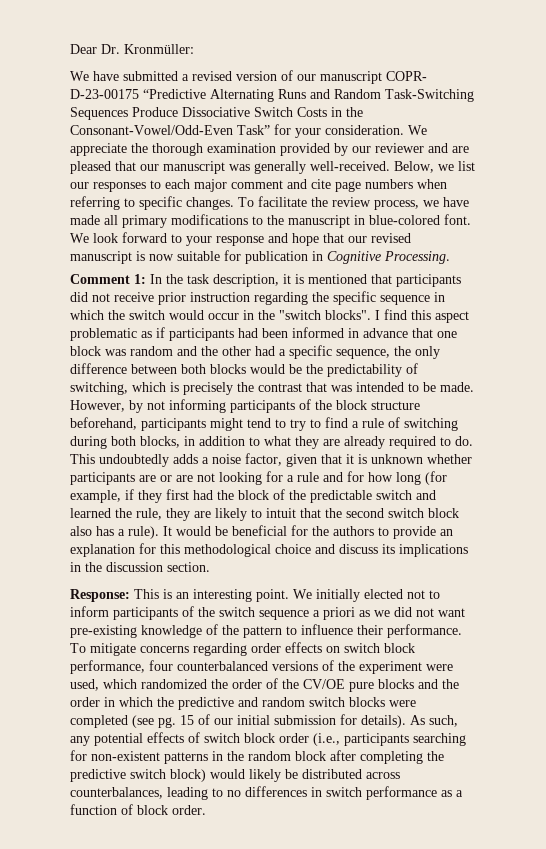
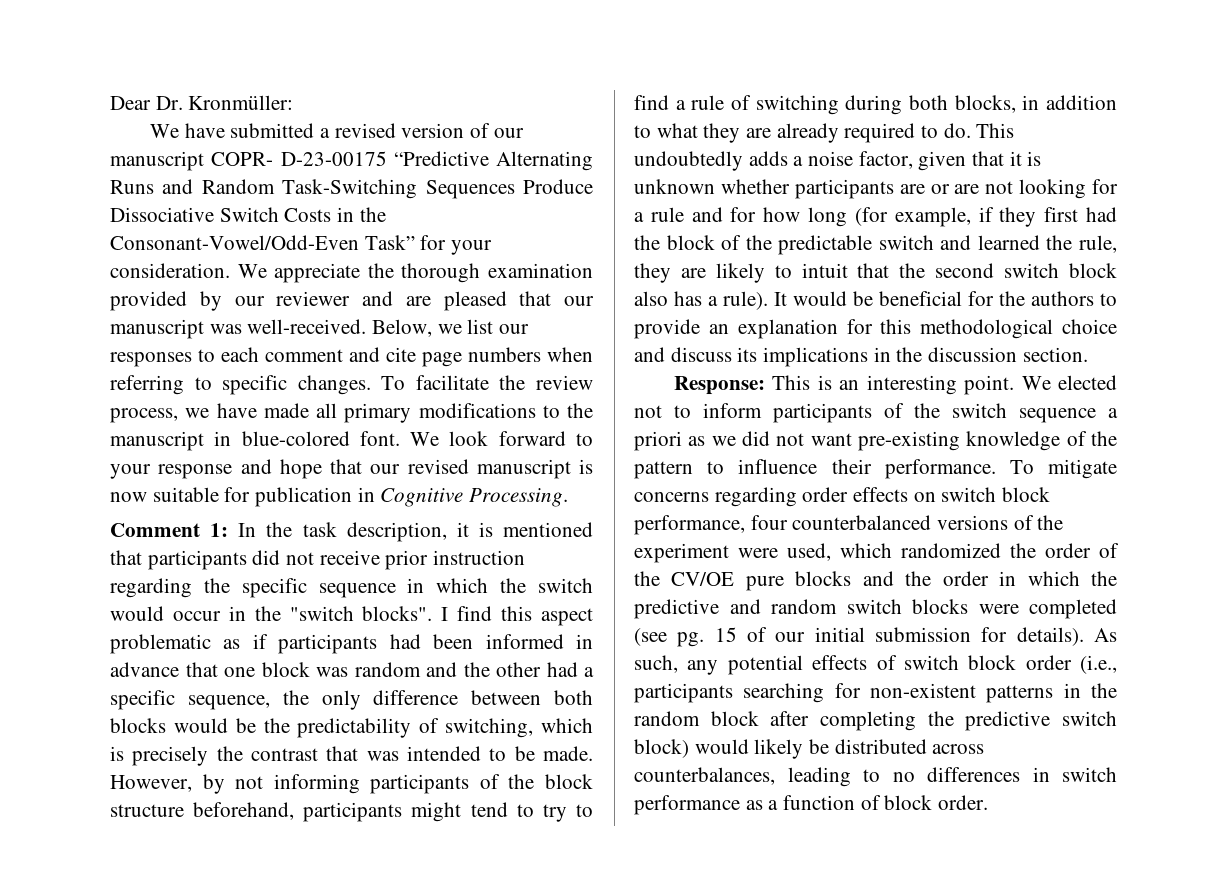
[254,161,306,174] generally -> (242, 329) none
[194,179,227,192] major -> (259, 354) none
[316,589,360,602] initially -> (1051, 383) none

